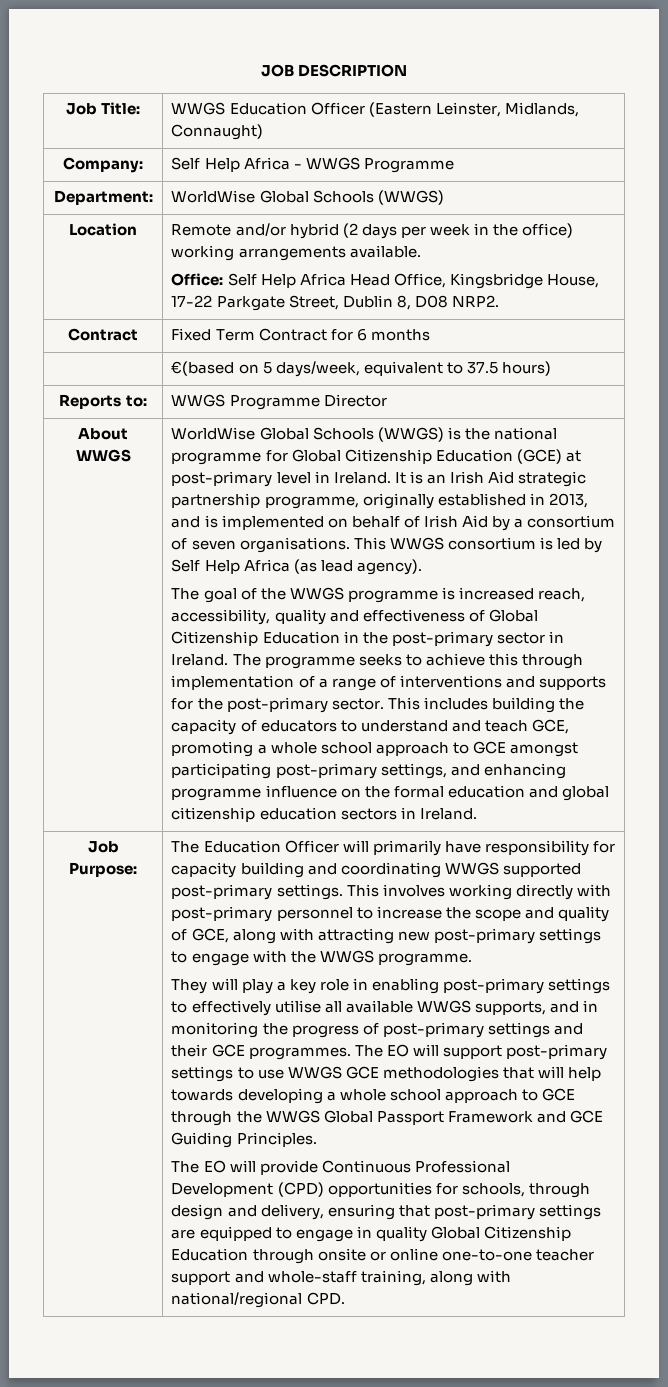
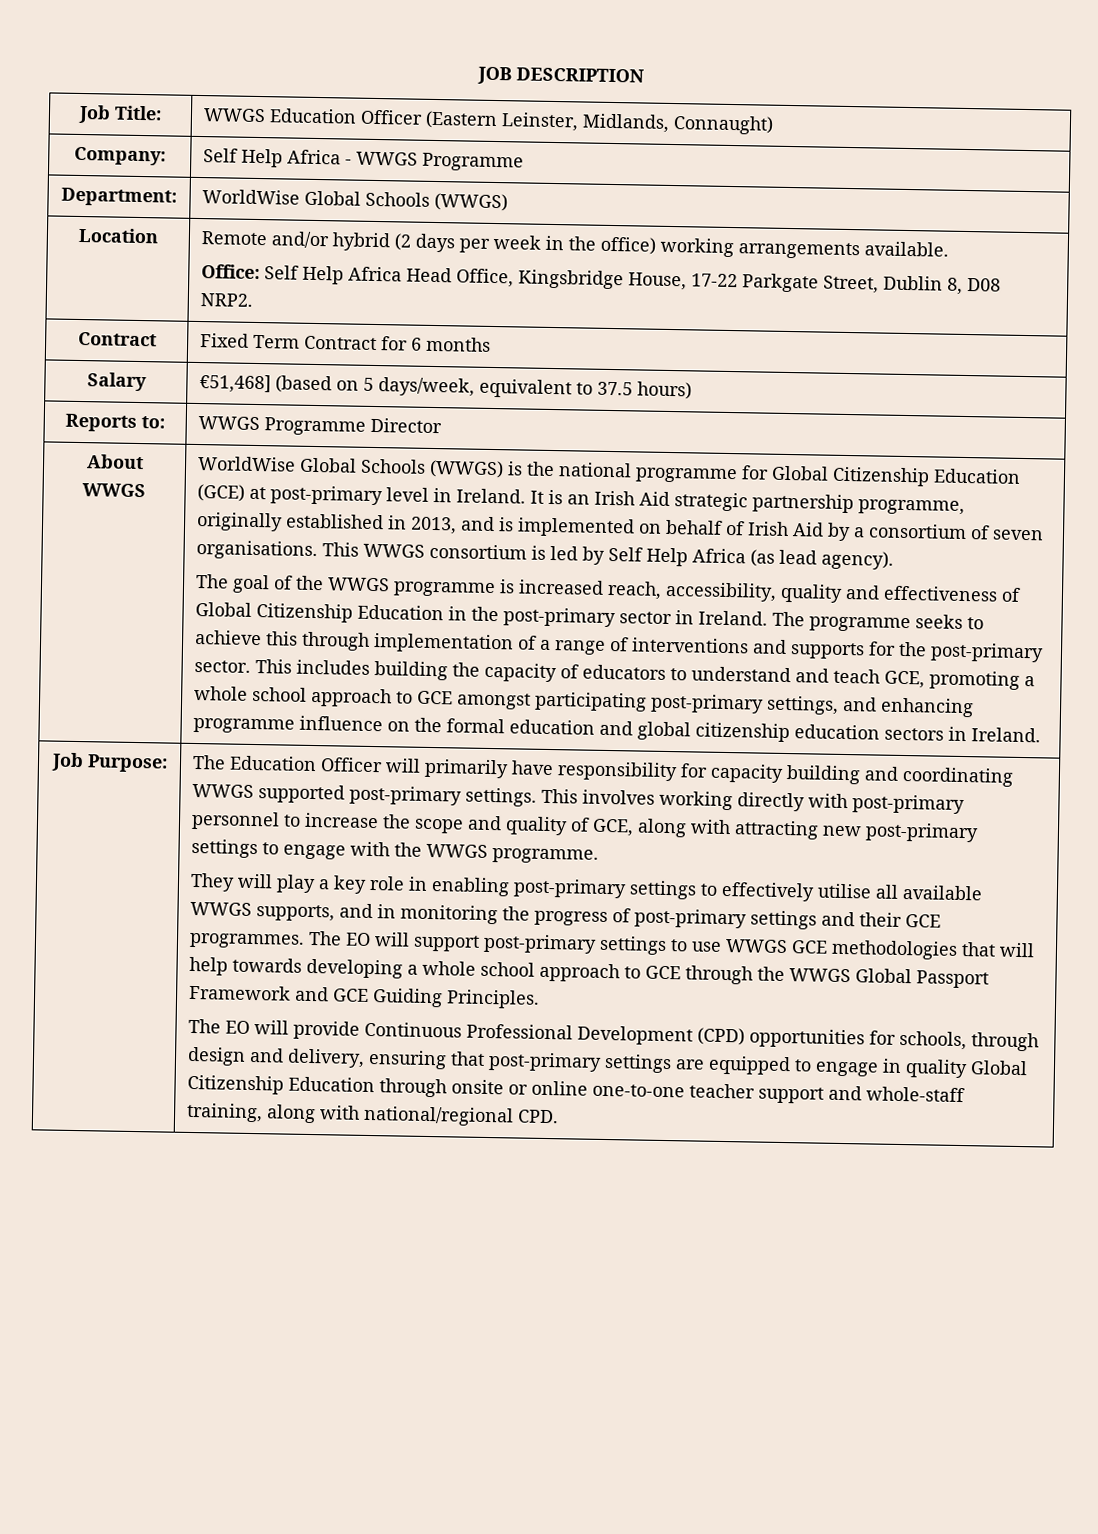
[171,361,235,376] | €(based -> [86,372,147,392] [198,374,332,394] Salary | €51,468] (based

